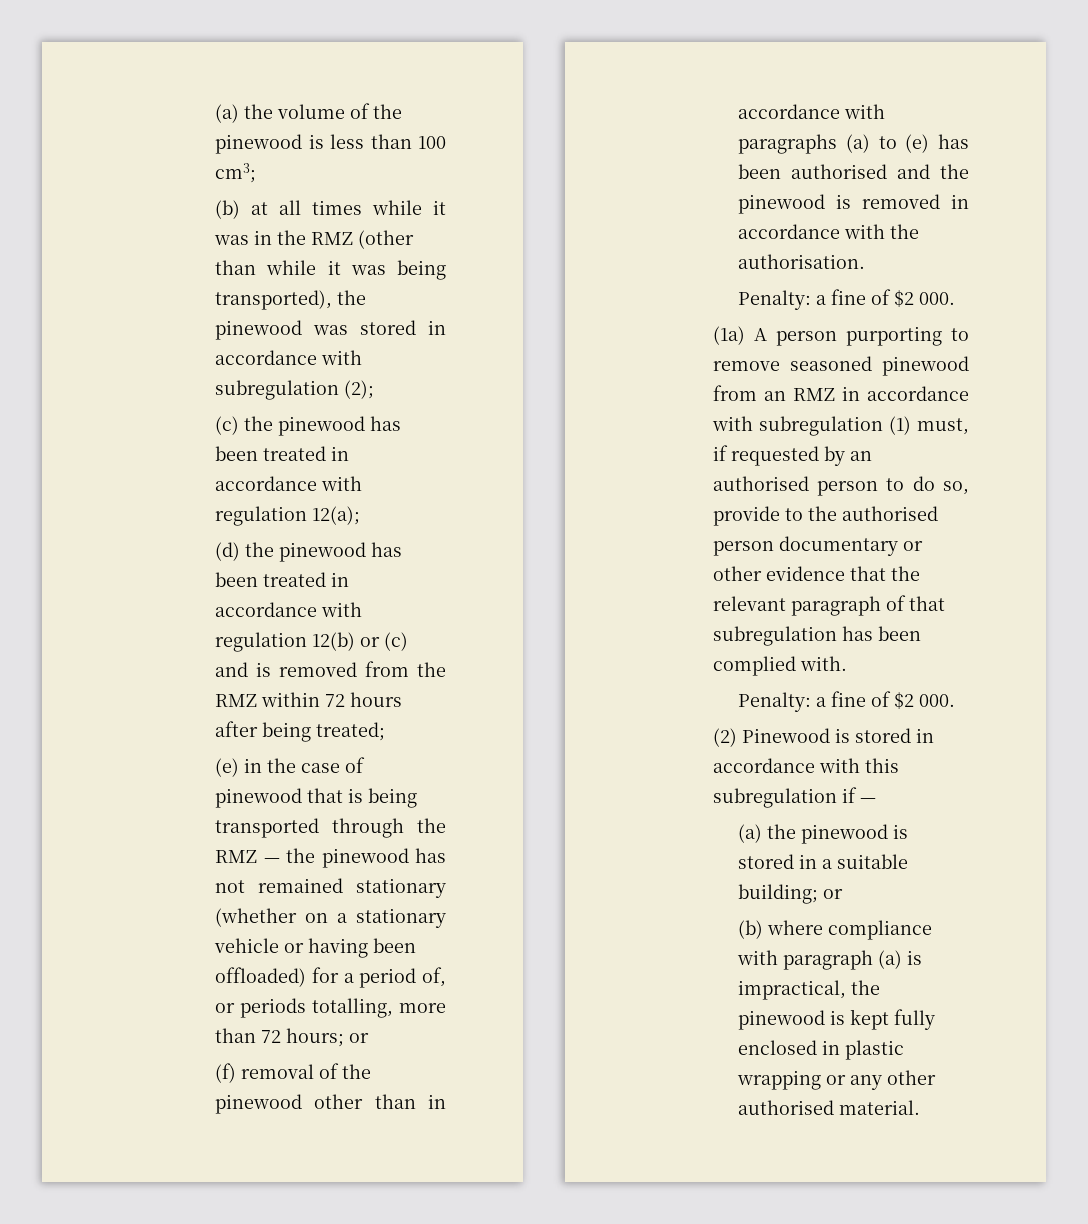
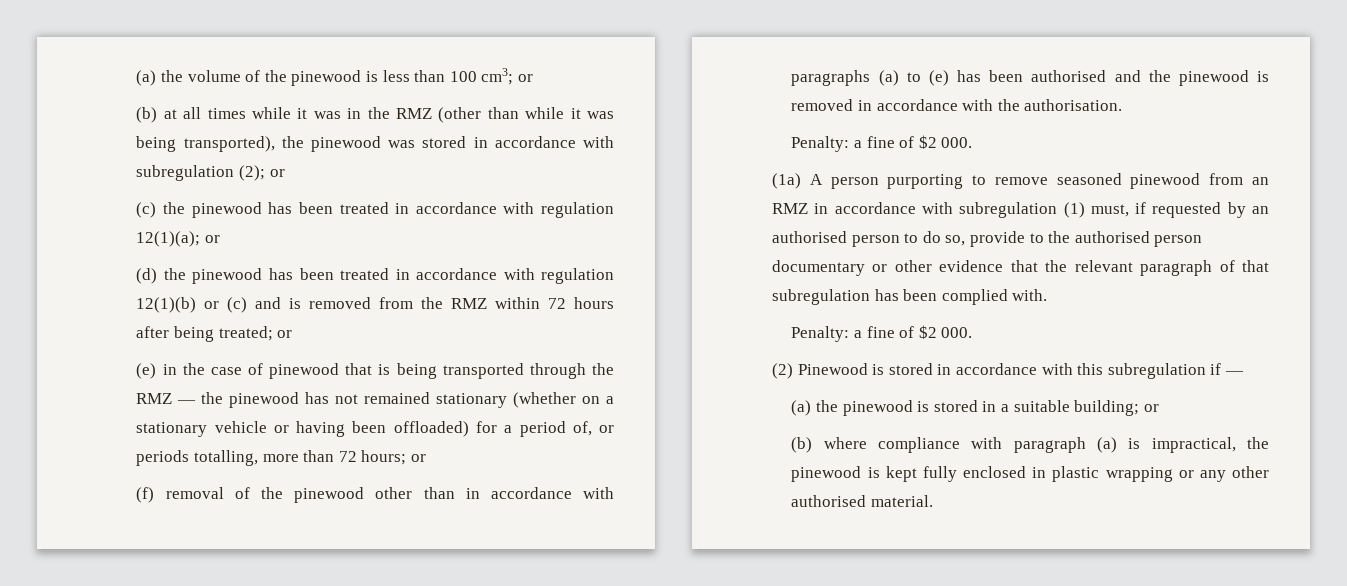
(257, 173) none -> [517,74,533,82] or
(375, 389) none -> [269,169,285,177] or
[312,506,361,525] 12(a); -> [136,231,221,247] 12(1)(a); or
[312,632,356,651] 12(b) -> [136,297,197,313] 12(1)(b)
(386, 731) none -> [277,330,293,338] or

